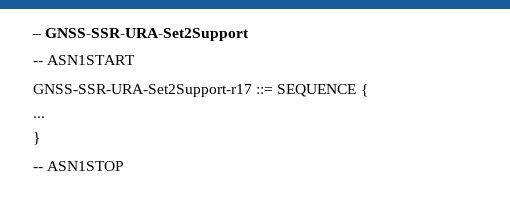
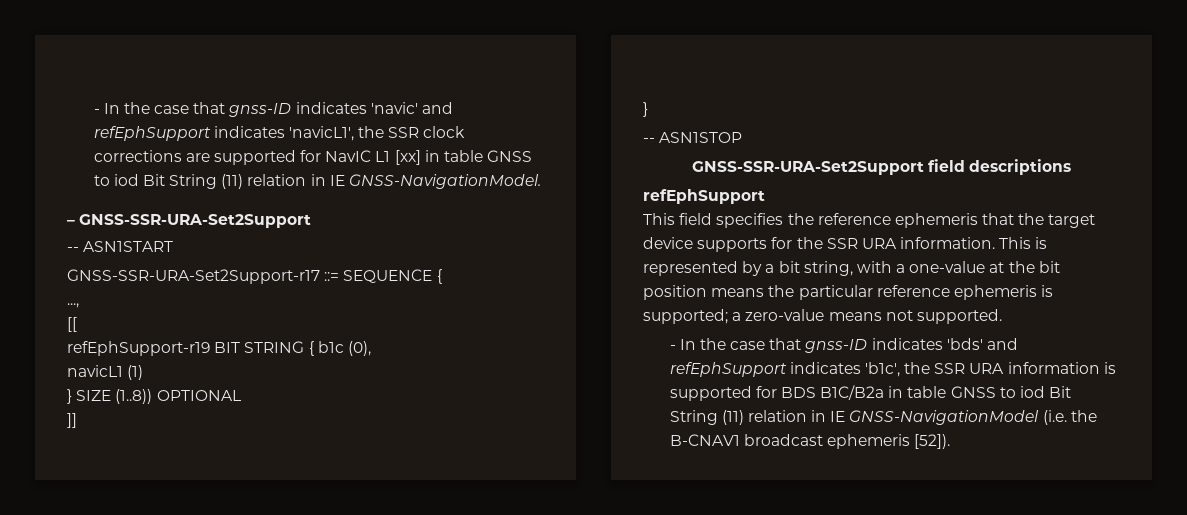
[32,34,41,38] – -> [93,102,454,117] [93,126,466,141] [93,150,533,165] [93,174,542,189] [67,220,75,225] - In the case that gnss-ID indicates 'navic' and refEphSupport indicates 'navicL1', the SSR clock corrections are supported for NavIC L1 [xx] in table GNSS to iod Bit String (11) relation in IE GNSS-NavigationModel. // –
[33,116,45,118] [33,132,40,145] [33,161,125,171] ... // } // -- ASN1STOP -> [67,303,79,308] [67,317,77,332] [67,341,371,356] [67,365,144,380] [67,389,241,404] [67,413,77,428] [643,102,648,117] [643,132,743,143] [691,159,1072,175] [643,189,765,204] [643,213,1096,228] [643,237,1048,252] [643,261,1060,276] [643,285,1054,300] [643,309,1002,324] [669,338,1019,353] [669,362,1116,377] [669,385,1072,401] [669,410,1097,425] [669,434,951,449] ..., // [[ // refEphSupport-r19 BIT STRING { b1c (0), // navicL1 (1) // } SIZE (1..8)) OPTIONAL // ]] // } // -- ASN1STOP // GNSS-SSR-URA-Set2Support field descriptions // refEphSupport // This field specifies the reference ephemeris that the target device supports for the SSR URA information. This is represented by a bit string, with a one-value at the bit position means the particular reference ephemeris is supported; a zero-value means not supported. // - In the case that gnss-ID indicates 'bds' and refEphSupport indicates 'b1c', the SSR URA information is supported for BDS B1C/B2a in table GNSS to iod Bit String (11) relation in IE GNSS-NavigationModel (i.e. the B-CNAV1 broadcast ephemeris [52]).

